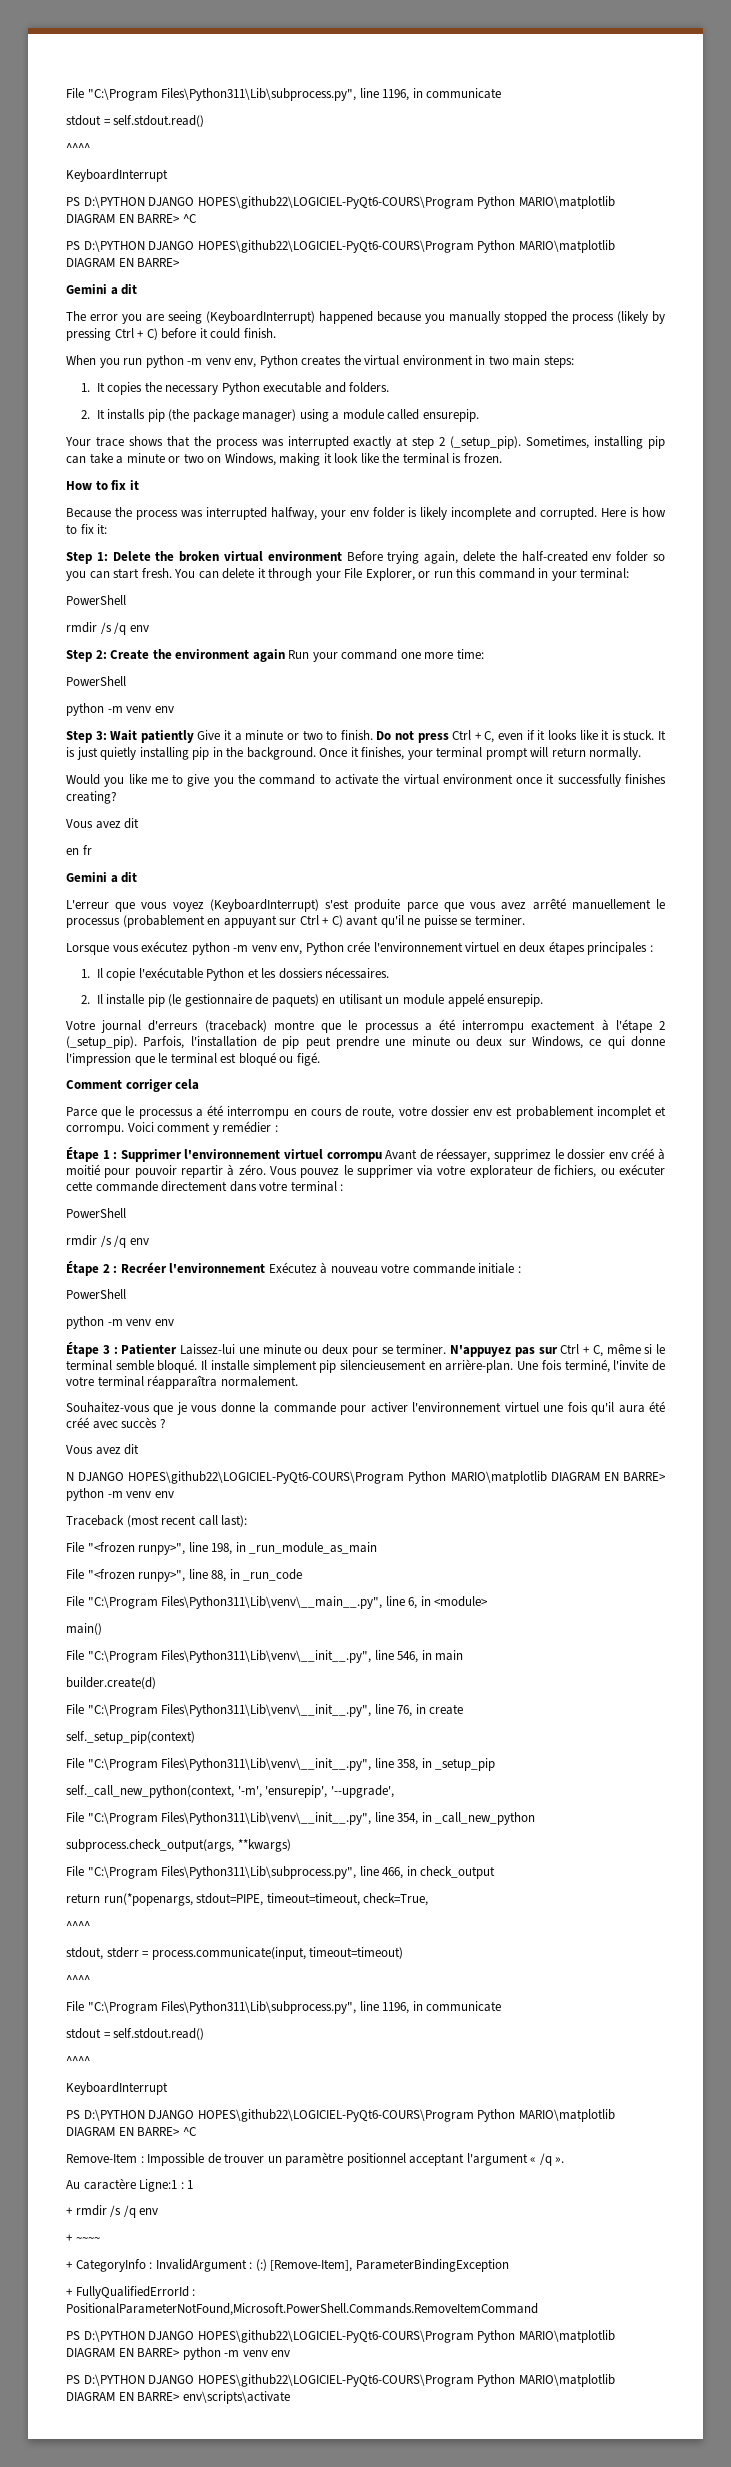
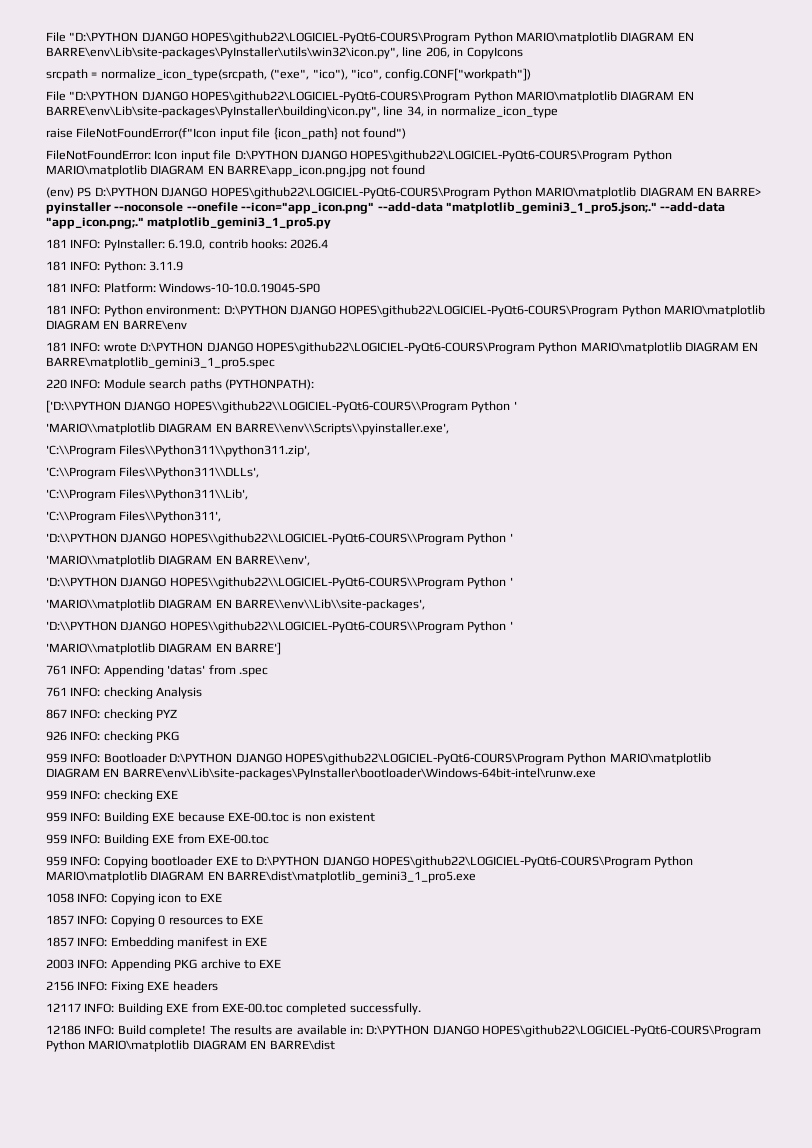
[66,88,502,101] [66,115,205,127] [66,143,90,152] [66,169,168,182] [66,196,615,209] [66,214,196,223] [66,240,615,253] [66,258,181,267] [66,284,138,295] [66,311,665,324] [66,328,276,341] [66,355,574,368] [81,382,390,395] [81,409,479,422] [65,436,665,449] [66,453,502,466] [66,480,139,490] [66,507,666,520] [66,524,108,534] [66,551,665,564] [66,568,630,581] [66,595,126,605] [66,622,149,635] [66,649,484,662] [66,676,126,686] [66,703,174,716] [66,730,667,743] [66,747,642,760] [66,774,667,787] [66,791,117,804] [66,818,140,829] [66,845,92,855] [66,872,138,883] [66,898,665,912] [66,915,525,928] [66,941,653,955] [81,967,390,981] [81,993,544,1007] [66,1019,665,1033] [66,1036,666,1049] [66,1052,320,1066] [66,1079,200,1092] [66,1105,667,1119] [66,1121,278,1135] [66,1147,666,1162] [66,1164,665,1178] [66,1181,344,1192] [66,1208,126,1218] [66,1235,149,1248] [66,1261,521,1276] [66,1289,126,1299] [66,1316,174,1329] [66,1342,665,1357] [66,1359,665,1373] [66,1375,298,1389] [66,1401,666,1415] [66,1417,166,1429] [66,1444,140,1455] [66,1471,666,1484] [66,1488,174,1501] [66,1515,248,1527] [66,1542,378,1555] [66,1569,303,1582] [66,1596,489,1609] [66,1623,102,1635] [66,1650,464,1663] [66,1677,156,1689] [66,1704,464,1717] [66,1731,195,1744] [66,1758,496,1771] [66,1785,394,1798] [66,1812,536,1825] [66,1839,291,1852] [66,1866,496,1879] [66,1893,429,1906] [66,1921,90,1930] [66,1947,404,1960] [66,1975,90,1984] [66,2001,502,2014] [66,2028,205,2040] [66,2056,90,2065] [66,2082,168,2095] [66,2109,615,2122] [66,2127,196,2136] [66,2152,565,2166] [66,2178,194,2192] [66,2205,159,2218] [66,2234,100,2242] [66,2259,509,2272] [66,2286,196,2299] [66,2303,538,2316] [66,2330,615,2343] [66,2347,291,2360] [66,2374,615,2387] [66,2391,290,2404] File "C:\Program Files\Python311\Lib\subprocess.py", line 1196, in communicate // stdout = self.stdout.read() // ^^^^ // KeyboardInterrupt // PS D:\PYTHON DJANGO HOPES\github22\LOGICIEL-PyQt6-COURS\Program Python MARIO\matplotlib DIAGRAM EN BARRE> ^C // PS D:\PYTHON DJANGO HOPES\github22\LOGICIEL-PyQt6-COURS\Program Python MARIO\matplotlib DIAGRAM EN BARRE> // Gemini a dit // The error you are seeing (KeyboardInterrupt) happened because you manually stopped the process (likely by pressing Ctrl + C) before it could finish. // When you run python -m venv env, Python creates the virtual environment in two main steps: // 1. It copies the necessary Python executable and folders. // 2. It installs pip (the package manager) using a module called ensurepip. // Your trace shows that the process was interrupted exactly at step 2 (_setup_pip). Sometimes, installing pip can take a minute or two on Windows, making it look like the terminal is frozen. // How to fix it // Because the process was interrupted halfway, your env folder is likely incomplete and corrupted. Here is how to fix it: // Step 1: Delete the broken virtual environment Before trying again, delete the half-created env folder so you can start fresh. You can delete it through your File Explorer, or run this command in your terminal: // PowerShell // rmdir /s /q env // Step 2: Create the environment again Run your command one more time: // PowerShell // python -m venv env // Step 3: Wait patiently Give it a minute or two to finish. Do not press Ctrl + C, even if it looks like it is stuck. It is just quietly installing pip in the background. Once it finishes, your terminal prompt will return normally. // Would you like me to give you the command to activate the virtual environment once it successfully finishes creating? // Vous avez dit // en fr // Gemini a dit // L'erreur que vous voyez (KeyboardInterrupt) s'est produite parce que vous avez arrêté manuellement le processus (probablement en appuyant sur Ctrl + C) avant qu'il ne puisse se terminer. // Lorsque vous exécutez python -m venv env, Python crée l'environnement virtuel en deux étapes principales : // 1. Il copie l'exécutable Python et les dossiers nécessaires. // 2. Il installe pip (le gestionnaire de paquets) en utilisant un module appelé ensurepip. // Votre journal d'erreurs (traceback) montre que le processus a été interrompu exactement à l'étape 2 (_setup_pip). Parfois, l'installation de pip peut prendre une minute ou deux sur Windows, ce qui donne l'impression que le terminal est bloqué ou figé. // Comment corriger cela // Parce que le processus a été interrompu en cours de route, votre dossier env est probablement incomplet et corrompu. Voici comment y remédier : // Étape 1 : Supprimer l'environnement virtuel corrompu Avant de réessayer, supprimez le dossier env créé à moitié pour pouvoir repartir à zéro. Vous pouvez le supprimer via votre explorateur de fichiers, ou exécuter cette commande directement dans votre terminal : // PowerShell // rmdir /s /q env // Étape 2 : Recréer l'environnement Exécutez à nouveau votre commande initiale : // PowerShell // python -m venv env // Étape 3 : Patienter Laissez-lui une minute ou deux pour se terminer. N'appuyez pas sur Ctrl + C, même si le terminal semble bloqué. Il installe simplement pip silencieusement en arrière-plan. Une fois terminé, l'invite de votre terminal réapparaîtra normalement. // Souhaitez-vous que je vous donne la commande pour activer l'environnement virtuel une fois qu'il aura été créé avec succès ? // Vous avez dit // N DJANGO HOPES\github22\LOGICIEL-PyQt6-COURS\Program Python MARIO\matplotlib DIAGRAM EN BARRE> python -m venv env // Traceback (most recent call last): // File "<frozen runpy>", line 198, in _run_module_as_main // File "<frozen runpy>", line 88, in _run_code // File "C:\Program Files\Python311\Lib\venv\__main__.py", line 6, in <module> // main() // File "C:\Program Files\Python311\Lib\venv\__init__.py", line 546, in main // builder.create(d) // File "C:\Program Files\Python311\Lib\venv\__init__.py", line 76, in create // self._setup_pip(context) // File "C:\Program Files\Python311\Lib\venv\__init__.py", line 358, in _setup_pip // self._call_new_python(context, '-m', 'ensurepip', '--upgrade', // File "C:\Program Files\Python311\Lib\venv\__init__.py", line 354, in _call_new_python // subprocess.check_output(args, **kwargs) // File "C:\Program Files\Python311\Lib\subprocess.py", line 466, in check_output // return run(*popenargs, stdout=PIPE, timeout=timeout, check=True, // ^^^^ // stdout, stderr = process.communicate(input, timeout=timeout) // ^^^^ // File "C:\Program Files\Python311\Lib\subprocess.py", line 1196, in communicate // stdout = self.stdout.read() // ^^^^ // KeyboardInterrupt // PS D:\PYTHON DJANGO HOPES\github22\LOGICIEL-PyQt6-COURS\Program Python MARIO\matplotlib DIAGRAM EN BARRE> ^C // Remove-Item : Impossible de trouver un paramètre positionnel acceptant l'argument « /q ». // Au caractère Ligne:1 : 1 // + rmdir /s /q env // + ~~~~ // + CategoryInfo : InvalidArgument : (:) [Remove-Item], ParameterBindingException // + FullyQualifiedErrorId : PositionalParameterNotFound,Microsoft.PowerShell.Commands.RemoveItemCommand // PS D:\PYTHON DJANGO HOPES\github22\LOGICIEL-PyQt6-COURS\Program Python MARIO\matplotlib DIAGRAM EN BARRE> python -m venv env // PS D:\PYTHON DJANGO HOPES\github22\LOGICIEL-PyQt6-COURS\Program Python MARIO\matplotlib DIAGRAM EN BARRE> env\scripts\activate -> [46,32,694,44] [46,47,523,59] [46,68,532,81] [46,91,694,103] [46,106,558,118] [46,127,407,140] [46,150,672,162] [46,165,425,177] [46,187,762,199] [46,202,726,214] [46,217,332,229] [46,239,329,251] [46,261,184,273] [46,283,321,293] [46,305,765,317] [46,320,187,330] [46,342,759,354] [46,357,275,369] [46,379,314,391] [46,400,517,413] [46,423,450,435] [46,445,311,457] [46,467,260,479] [46,489,249,501] [46,511,222,523] [46,533,513,545] [46,555,311,567] [46,577,513,589] [46,599,426,611] [46,621,513,633] [46,642,282,655] [46,665,268,677] [46,687,203,699] [46,709,178,721] [46,731,180,743] [46,753,711,765] [46,768,596,780] [46,790,179,802] [46,812,375,824] [46,834,269,846] [46,856,694,868] [46,871,477,883] [46,893,222,905] [46,915,264,927] [46,937,267,949] [46,959,282,971] [46,981,218,993] [46,1003,421,1015] [46,1025,762,1037] [46,1040,335,1052] File "D:\PYTHON DJANGO HOPES\github22\LOGICIEL-PyQt6-COURS\Program Python MARIO\matplotlib DIAGRAM EN BARRE\env\Lib\site-packages\PyInstaller\utils\win32\icon.py", line 206, in CopyIcons // srcpath = normalize_icon_type(srcpath, ("exe", "ico"), "ico", config.CONF["workpath"]) // File "D:\PYTHON DJANGO HOPES\github22\LOGICIEL-PyQt6-COURS\Program Python MARIO\matplotlib DIAGRAM EN BARRE\env\Lib\site-packages\PyInstaller\building\icon.py", line 34, in normalize_icon_type // raise FileNotFoundError(f"Icon input file {icon_path} not found") // FileNotFoundError: Icon input file D:\PYTHON DJANGO HOPES\github22\LOGICIEL-PyQt6-COURS\Program Python MARIO\matplotlib DIAGRAM EN BARRE\app_icon.png.jpg not found // (env) PS D:\PYTHON DJANGO HOPES\github22\LOGICIEL-PyQt6-COURS\Program Python MARIO\matplotlib DIAGRAM EN BARRE> pyinstaller --noconsole --onefile --icon="app_icon.png" --add-data "matplotlib_gemini3_1_pro5.json;." --add-data "app_icon.png;." matplotlib_gemini3_1_pro5.py // 181 INFO: PyInstaller: 6.19.0, contrib hooks: 2026.4 // 181 INFO: Python: 3.11.9 // 181 INFO: Platform: Windows-10-10.0.19045-SP0 // 181 INFO: Python environment: D:\PYTHON DJANGO HOPES\github22\LOGICIEL-PyQt6-COURS\Program Python MARIO\matplotlib DIAGRAM EN BARRE\env // 181 INFO: wrote D:\PYTHON DJANGO HOPES\github22\LOGICIEL-PyQt6-COURS\Program Python MARIO\matplotlib DIAGRAM EN BARRE\matplotlib_gemini3_1_pro5.spec // 220 INFO: Module search paths (PYTHONPATH): // ['D:\\PYTHON DJANGO HOPES\\github22\\LOGICIEL-PyQt6-COURS\\Program Python ' // 'MARIO\\matplotlib DIAGRAM EN BARRE\\env\\Scripts\\pyinstaller.exe', // 'C:\\Program Files\\Python311\\python311.zip', // 'C:\\Program Files\\Python311\\DLLs', // 'C:\\Program Files\\Python311\\Lib', // 'C:\\Program Files\\Python311', // 'D:\\PYTHON DJANGO HOPES\\github22\\LOGICIEL-PyQt6-COURS\\Program Python ' // 'MARIO\\matplotlib DIAGRAM EN BARRE\\env', // 'D:\\PYTHON DJANGO HOPES\\github22\\LOGICIEL-PyQt6-COURS\\Program Python ' // 'MARIO\\matplotlib DIAGRAM EN BARRE\\env\\Lib\\site-packages', // 'D:\\PYTHON DJANGO HOPES\\github22\\LOGICIEL-PyQt6-COURS\\Program Python ' // 'MARIO\\matplotlib DIAGRAM EN BARRE'] // 761 INFO: Appending 'datas' from .spec // 761 INFO: checking Analysis // 867 INFO: checking PYZ // 926 INFO: checking PKG // 959 INFO: Bootloader D:\PYTHON DJANGO HOPES\github22\LOGICIEL-PyQt6-COURS\Program Python MARIO\matplotlib DIAGRAM EN BARRE\env\Lib\site-packages\PyInstaller\bootloader\Windows-64bit-intel\runw.exe // 959 INFO: checking EXE // 959 INFO: Building EXE because EXE-00.toc is non existent // 959 INFO: Building EXE from EXE-00.toc // 959 INFO: Copying bootloader EXE to D:\PYTHON DJANGO HOPES\github22\LOGICIEL-PyQt6-COURS\Program Python MARIO\matplotlib DIAGRAM EN BARRE\dist\matplotlib_gemini3_1_pro5.exe // 1058 INFO: Copying icon to EXE // 1857 INFO: Copying 0 resources to EXE // 1857 INFO: Embedding manifest in EXE // 2003 INFO: Appending PKG archive to EXE // 2156 INFO: Fixing EXE headers // 12117 INFO: Building EXE from EXE-00.toc completed successfully. // 12186 INFO: Build complete! The results are available in: D:\PYTHON DJANGO HOPES\github22\LOGICIEL-PyQt6-COURS\Program Python MARIO\matplotlib DIAGRAM EN BARRE\dist

